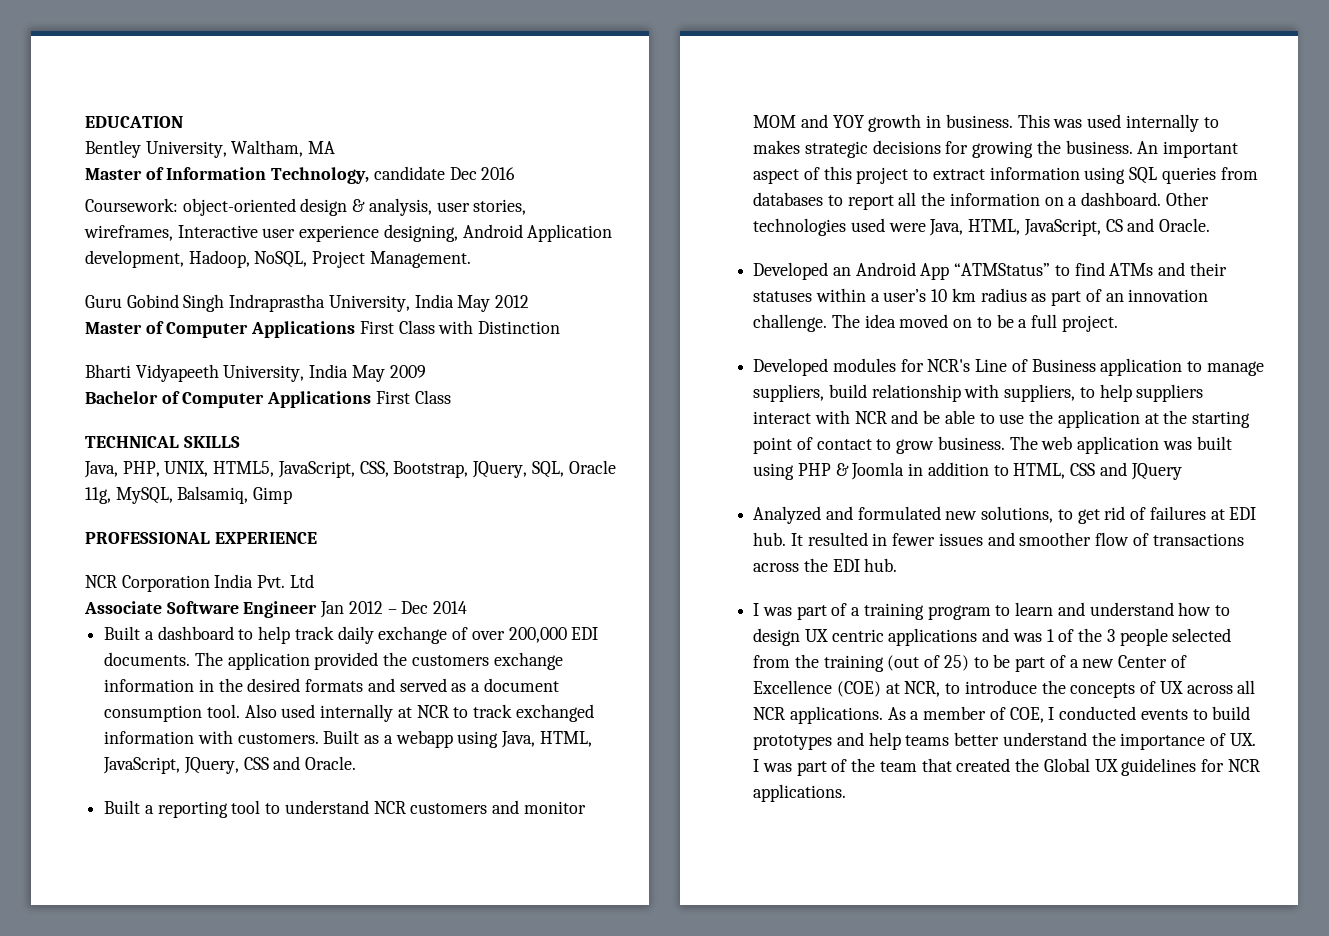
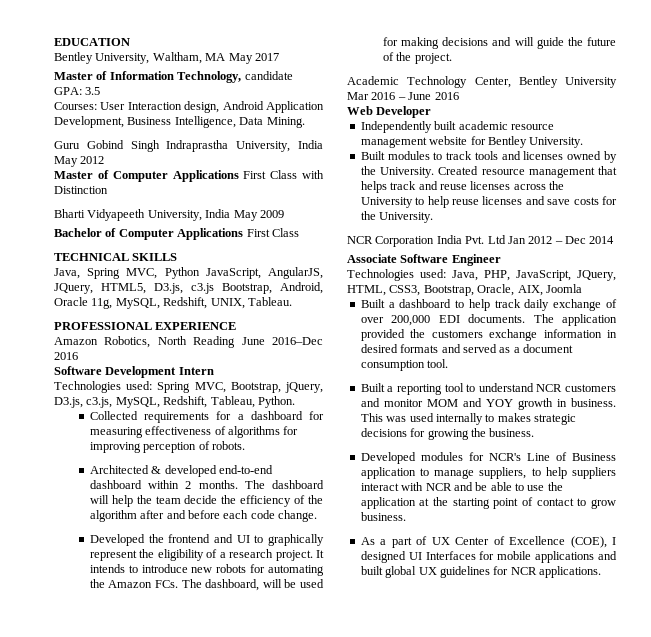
(336, 147) none -> [228,53,279,64] May 2017
[449,167,516,180] [85,198,527,216] [84,224,613,242] [85,250,471,268] Dec 2016 // Coursework: object-oriented design & analysis, user stories, wireframes, Interactive user experience designing, Android Application development, Hadoop, NoSQL, Project Management. -> [54,87,101,95] [54,101,324,113] [54,116,305,128] GPA: 3.5 // Courses: User Interaction design, Android Application Development, Business Intelligence, Data Mining.
[122,460,616,478] [85,486,293,504] [85,532,317,544] PHP, UNIX, HTML5, JavaScript, CSS, Bootstrap, JQuery, SQL, Oracle 11g, MySQL, Balsamiq, Gimp // PROFESSIONAL EXPERIENCE -> [87,267,323,279] [54,282,323,294] [54,297,292,309] [54,322,237,330] [54,336,323,348] [54,352,78,360] [54,366,214,378] [54,381,323,393] [54,396,295,408] [89,411,324,423] [89,426,299,438] [89,441,246,453] [89,465,274,477] [89,480,324,489] [89,495,323,507] [89,510,318,522] [89,534,324,546] [89,549,324,561] [89,564,324,576] [89,579,324,591] [382,37,616,49] [382,52,452,64] [347,76,617,88] [347,92,459,100] [347,106,432,118] [360,121,554,133] [360,136,584,148] [360,151,617,163] [360,166,617,178] [360,181,564,193] [360,196,617,208] [360,211,434,223] Spring MVC, Python JavaScript, AngularJS, JQuery, HTML5, D3.js, c3.js Bootstrap, Android, Oracle 11g, MySQL, Redshift, UNIX, Tableau. // PROFESSIONAL EXPERIENCE // Amazon Robotics, North Reading June 2016–Dec 2016 // Software Development Intern // Technologies used: Spring MVC, Bootstrap, jQuery, D3.js, c3.js, MySQL, Redshift, Tableau, Python. // Collected requirements for a dashboard for measuring effectiveness of algorithms for improving perception of robots. // Architected & developed end-to-end dashboard within 2 months. The dashboard will help the team decide the efficiency of the algorithm after and before each code change. // Developed the frontend and UI to graphically represent the eligibility of a research project. It intends to introduce new robots for automating the Amazon FCs. The dashboard, will be used for making decisions and will guide the future of the project. // Academic Technology Center, Bentley University Mar 2016 – June 2016 // Web Developer // Independently built academic resource management website for Bentley University. // Built modules to track tools and licenses owned by the University. Created resource management that helps track and reuse licenses across the University to help reuse licenses and save costs for the University.
[84,601,318,618] // Associate Software Engineer -> (506, 239) none
(468, 607) none -> [347,254,501,266] [347,269,616,281] [347,284,582,296] // Associate Software Engineer // Technologies used: Java, PHP, JavaScript, JQuery, HTML, CSS3, Bootstrap, Oracle, AIX, Joomla
[218,678,243,692] the -> (617, 334) none
[244,704,594,722] [104,730,592,748] [103,756,357,774] Also used internally at NCR to track exchanged information with customers. Built as a webapp using Java, HTML, JavaScript, JQuery, CSS and Oracle. -> (449, 363) none
[1137,141,1239,158] [753,166,1258,184] [753,192,1209,210] [753,218,1211,236] [753,262,1227,280] [753,288,1209,306] [753,314,1118,332] An important aspect of this project to extract information using SQL queries from databases to report all the information on a dashboard. Other technologies used were Java, HTML, JavaScript, CS and Oracle. // Developed an Android App “ATMStatus” to find ATMs and their statuses within a user’s 10 km radius as part of an innovation challenge. The idea moved on to be a full project. -> (535, 432) none
[828,384,1076,402] build relationship with suppliers, -> (527, 473) none
[1009,436,1232,454] [753,462,1182,480] [753,506,1257,524] [753,532,1244,546] [753,558,898,572] [753,602,1230,620] [753,628,1232,646] [753,654,1187,672] [753,680,1256,698] [753,706,1251,724] [753,732,1256,750] [753,758,1090,776] The web application was built using PHP & Joomla in addition to HTML, CSS and JQuery // Analyzed and formulated new solutions, to get rid of failures at EDI hub. It resulted in fewer issues and smoother flow of transactions across the EDI hub. // I was part of a training program to learn and understand how to design UX centric applications and was 1 of the 3 people selected from the training (out of 25) to be part of a new Center of Excellence (COE) at NCR, to introduce the concepts of UX across all NCR applications. As a member of COE, I conducted events to build prototypes and help teams better understand the importance of UX. I was part of the team that created the Global -> [360,536,616,548] [360,551,617,563] [360,566,417,578] // As a part of UX Center of Excellence (COE), I designed UI Interfaces for mobile applications and built global

